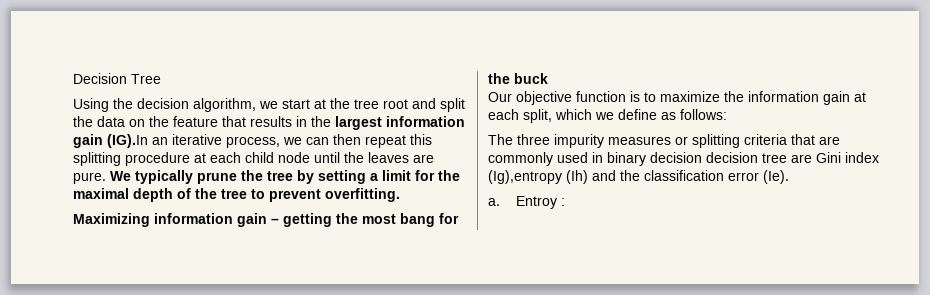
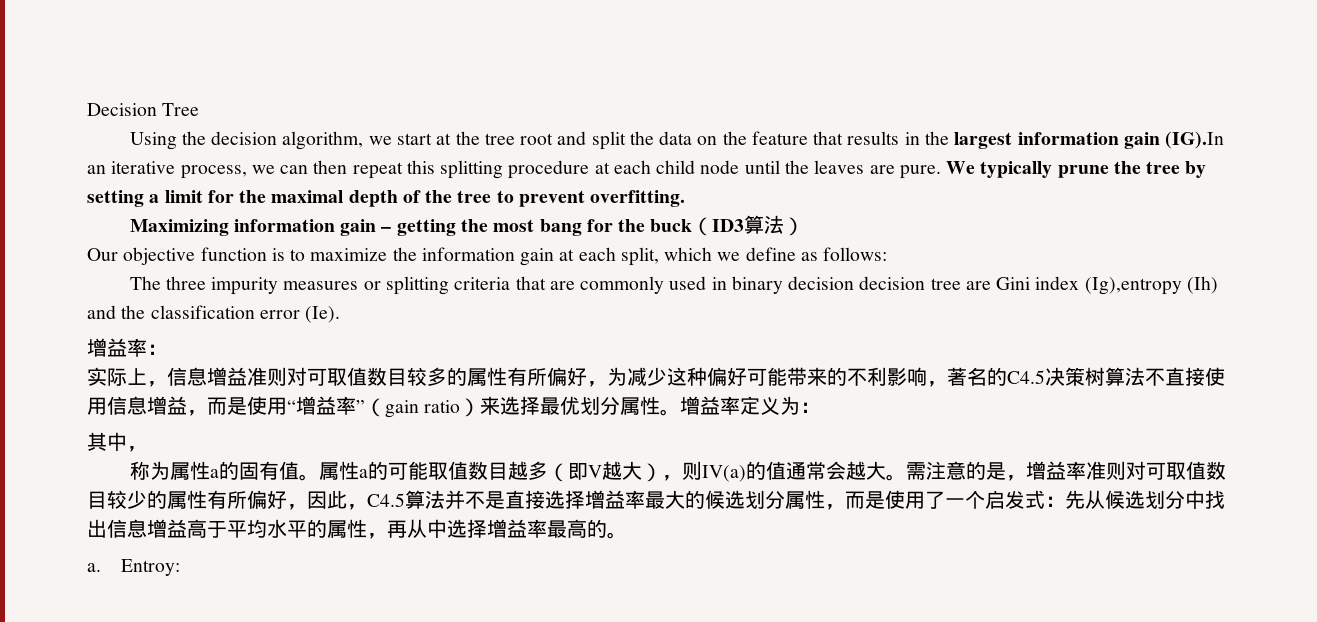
(548, 78) none -> [692,215,805,236] （ID3算法）
(789, 177) none -> [87,338,167,357] [87,367,1225,387] [87,396,821,418] [87,432,147,452] [129,461,1226,482] [87,490,1225,510] [87,519,627,539] // 增益率： // 实际上，信息增益准则对可取值数目较多的属性有所偏好，为减少这种偏好可能带来的不利影响，著名的C4.5决策树算法不直接使用信息增益，而是使用“增益率”（gain ratio）来选择最优划分属性。增益率定义为： // 其中， // 称为属性a的固有值。属性a的可能取值数目越多（即V越大），则IV(a)的值通常会越大。需注意的是，增益率准则对可取值数目较少的属性有所偏好，因此，C4.5算法并不是直接选择增益率最大的候选划分属性，而是使用了一个启发式：先从候选划分中找出信息增益高于平均水平的属性，再从中选择增益率最高的。
[515,196,565,209] Entroy : -> [121,559,181,576] Entroy:

